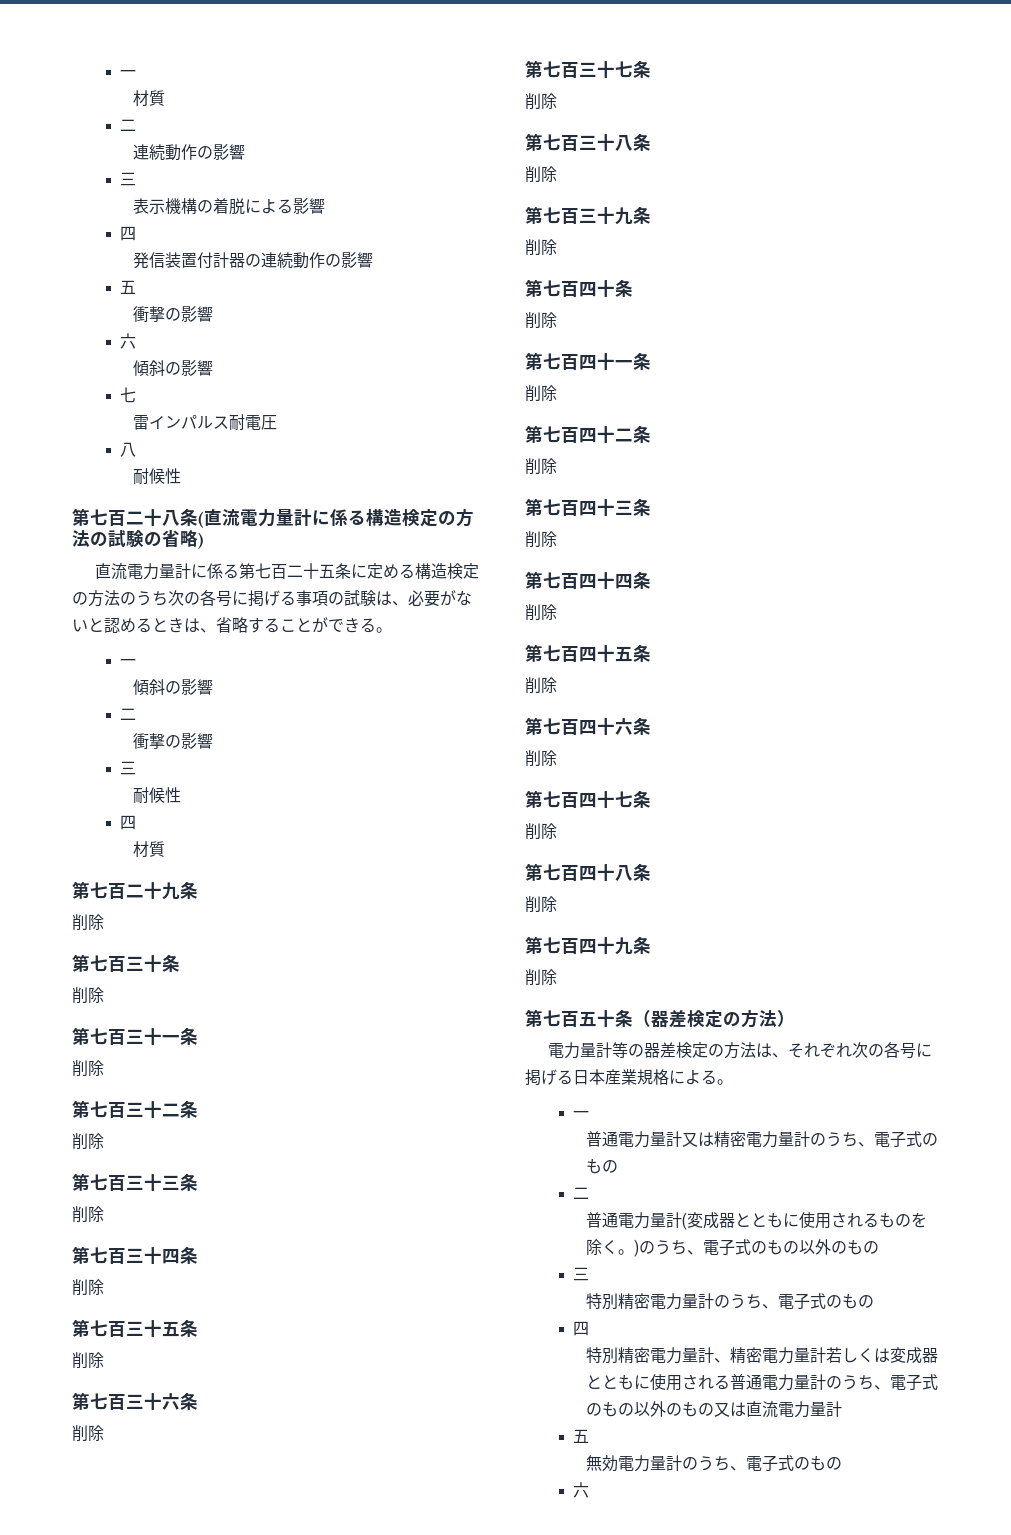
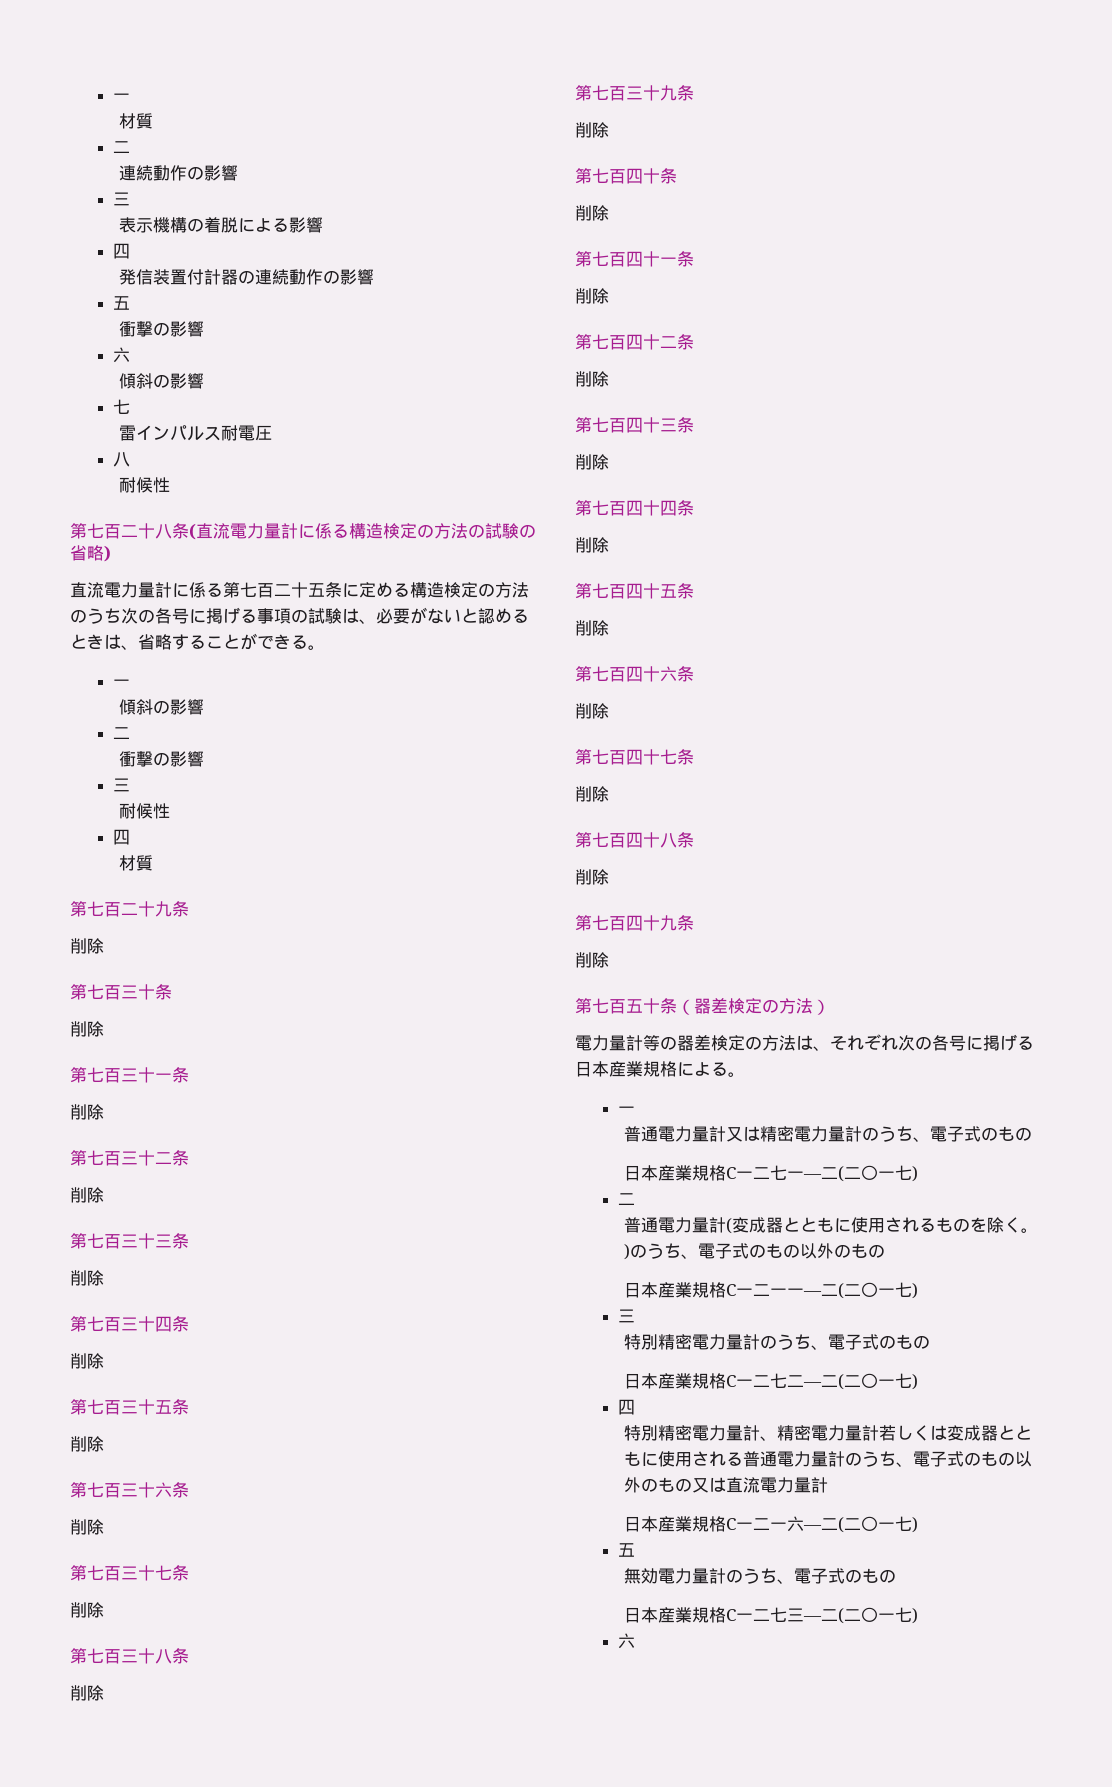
(619, 1166) none -> [624,1165,919,1182] // 日本産業規格C一二七一―二(二〇一七)
(880, 1247) none -> [624,1282,919,1299] // 日本産業規格C一二一一―二(二〇一七)
(875, 1301) none -> [624,1373,919,1390] // 日本産業規格C一二七二―二(二〇一七)
(843, 1409) none -> [624,1516,919,1533] // 日本産業規格C一二一六―二(二〇一七)
(843, 1463) none -> [624,1607,919,1624] // 日本産業規格C一二七三―二(二〇一七)

